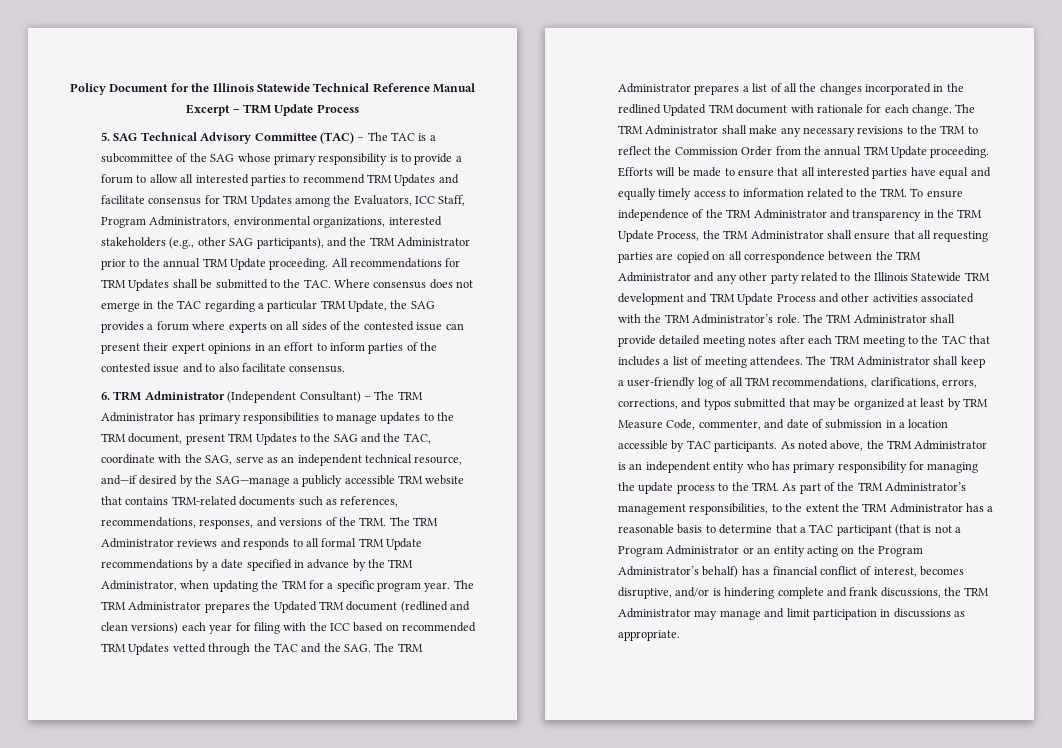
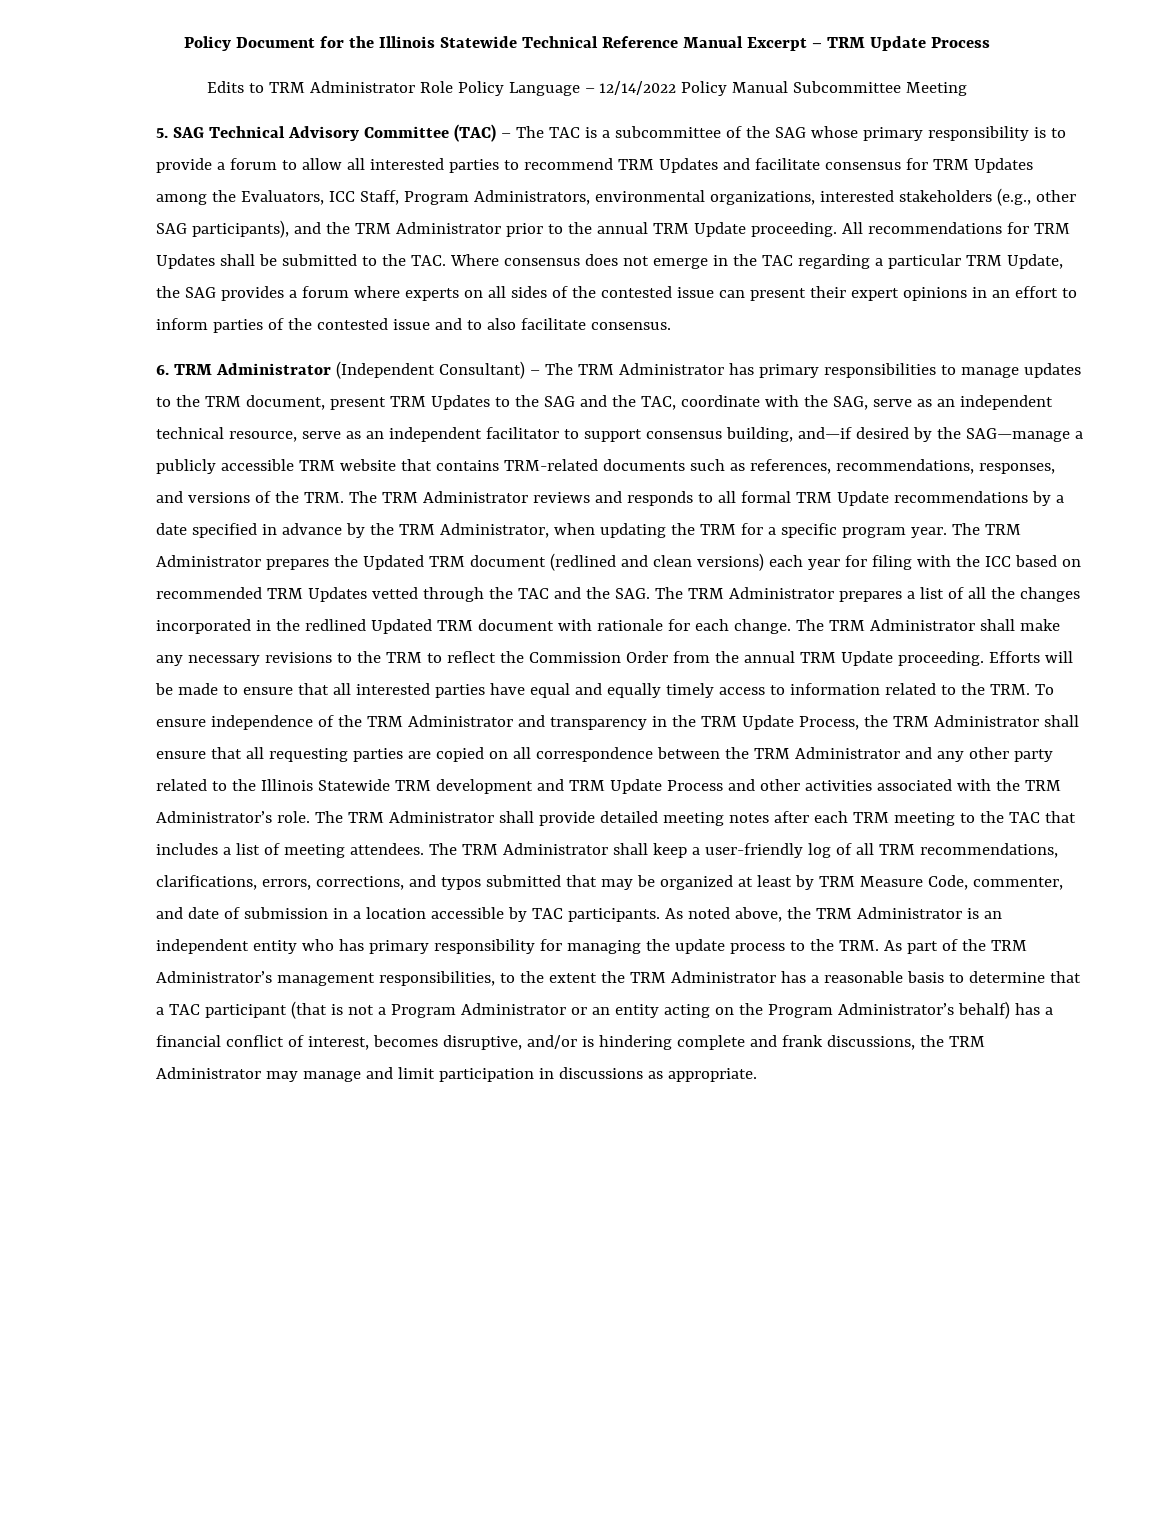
(359, 108) none -> [206,81,968,96] // Edits to TRM Administrator Role Policy Language – 12/14/2022 Policy Manual Subcommittee Meeting
(463, 460) none -> [301,427,793,442] serve as an independent facilitator to support consensus building,

